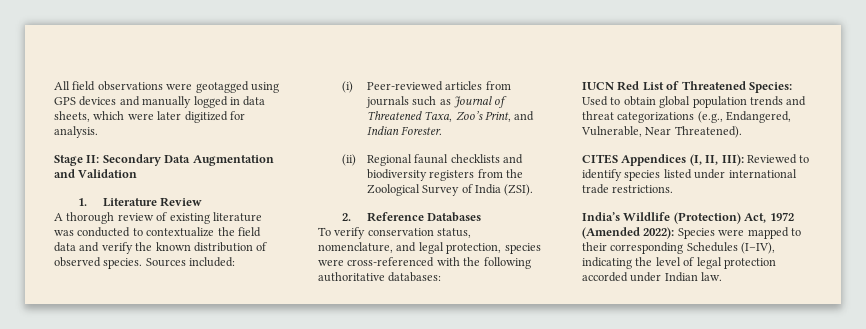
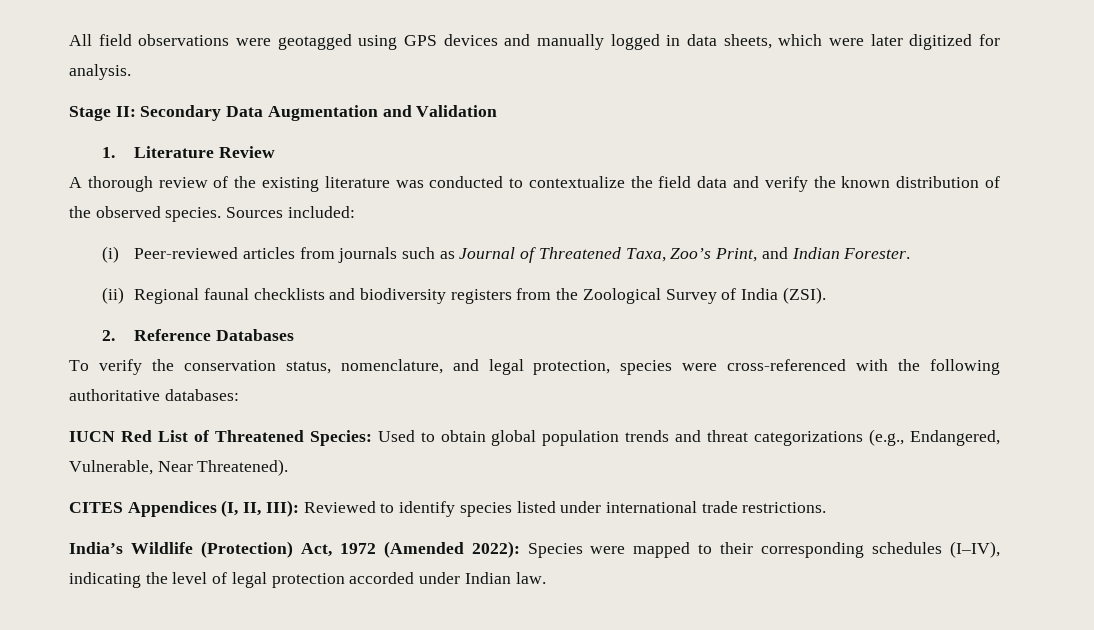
(168, 216) none -> [234,176,257,188] the
(268, 246) none -> [69,206,91,218] the
(366, 233) none -> [151,359,174,371] the
[686,242,738,252] Schedules -> [872,542,943,554] schedules

